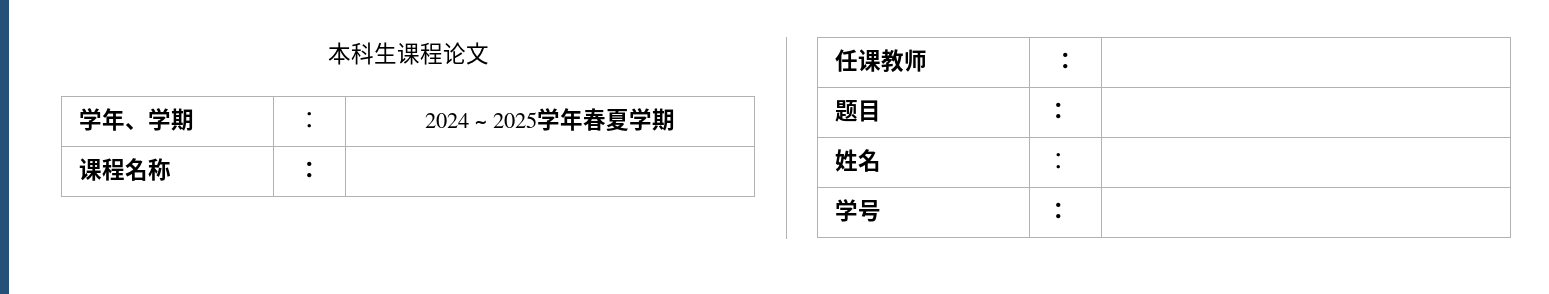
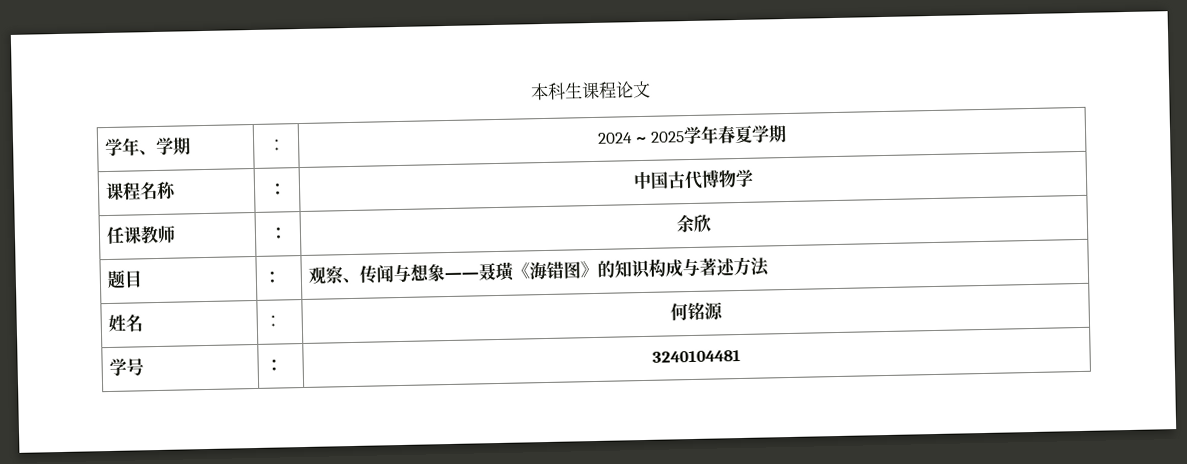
(321, 169) none -> [632,169,754,190] 中国古代博物学
(1077, 60) none -> [676,214,712,234] 余欣
(1070, 110) none -> [308,256,771,285] 观察、传闻与想象——聂璜《海错图》的知识构成与著述方法
(1070, 161) none -> [669,302,724,321] 何铭源
(1070, 210) none -> [652,349,741,363] 3240104481

